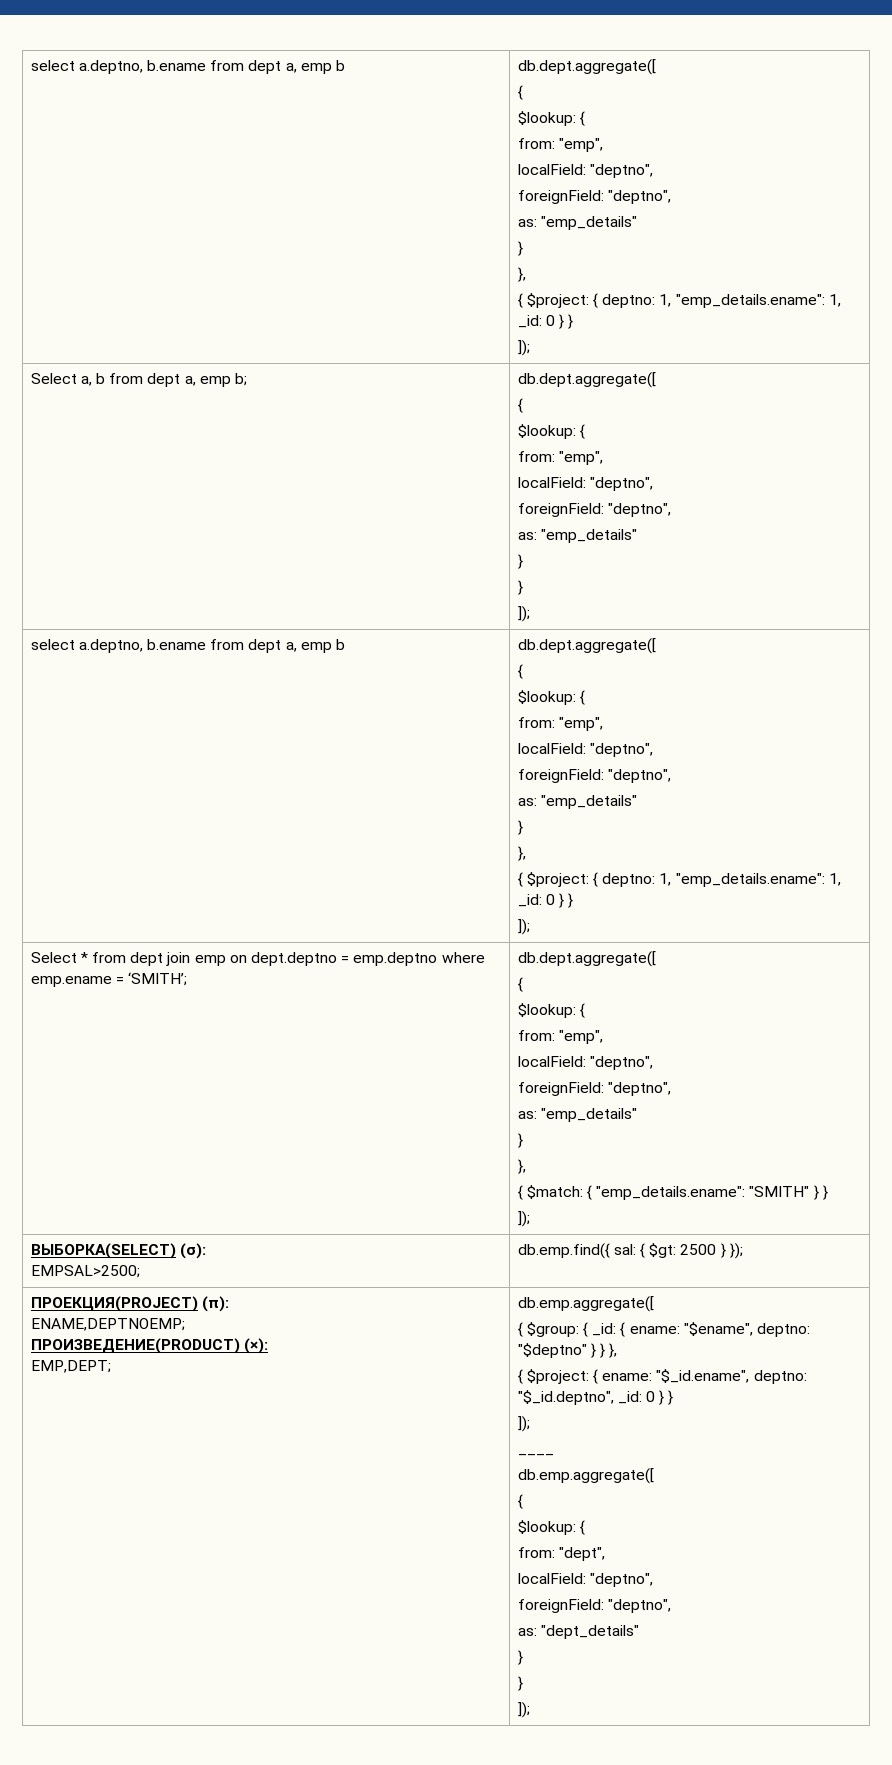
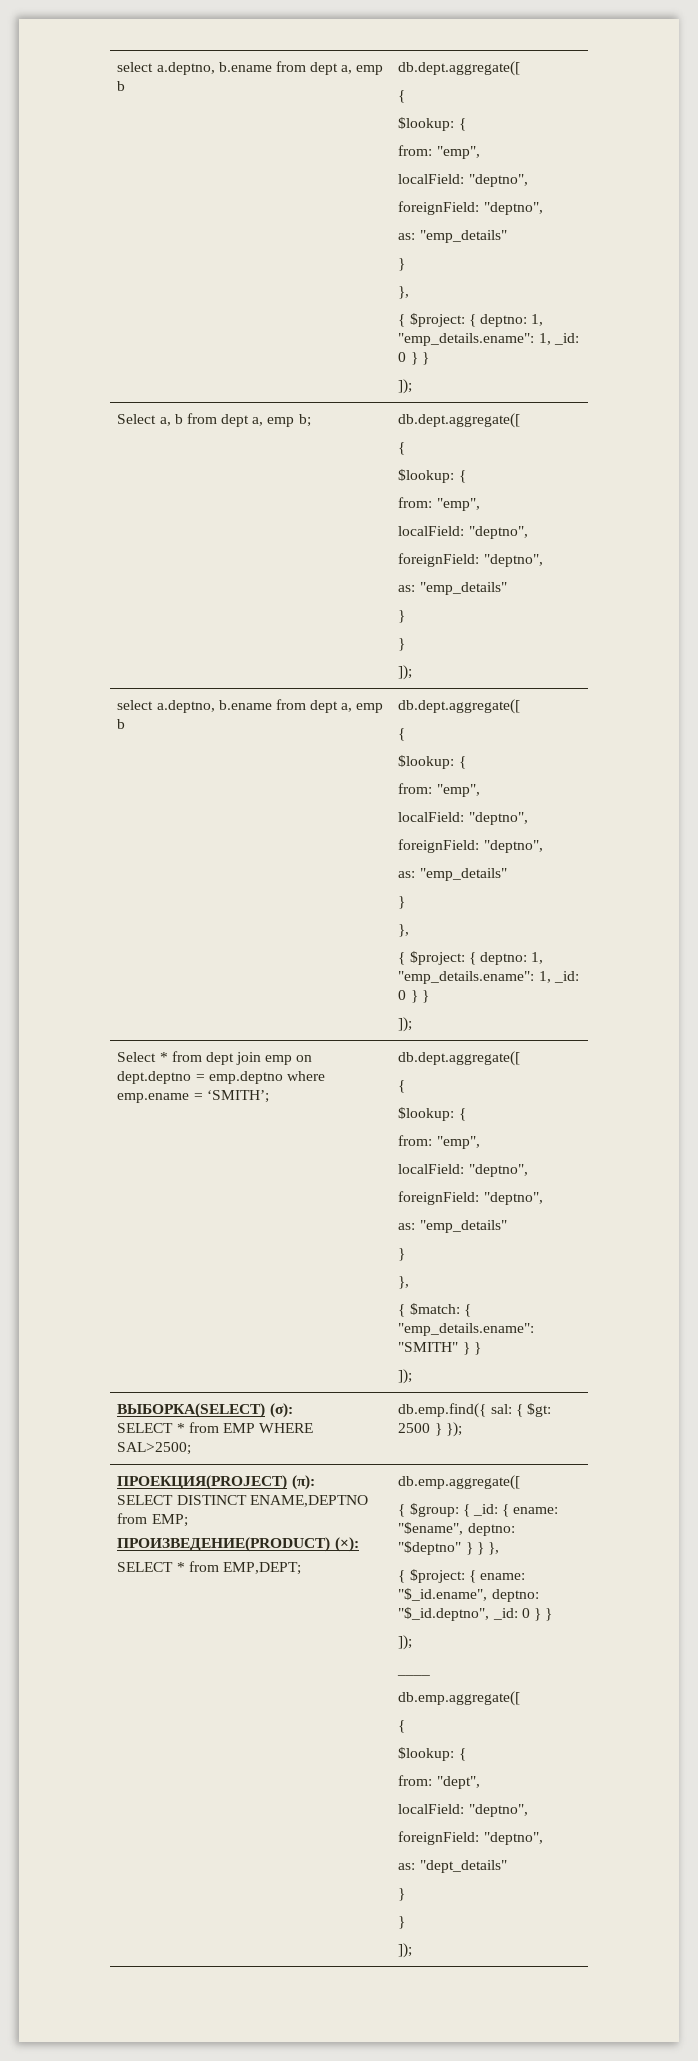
[30,1265,140,1278] EMPSAL>2500; -> [117,1422,314,1433] [117,1442,192,1455] SELECT * from EMP WHERE SAL>2500;
[30,1318,185,1331] ENAME,DEPTNOEMP; -> [117,1495,368,1507] [117,1513,188,1527] SELECT DISTINCT ENAME,DEPTNO from EMP;
(268, 1346) none -> [117,1561,219,1572] SELECT * from

